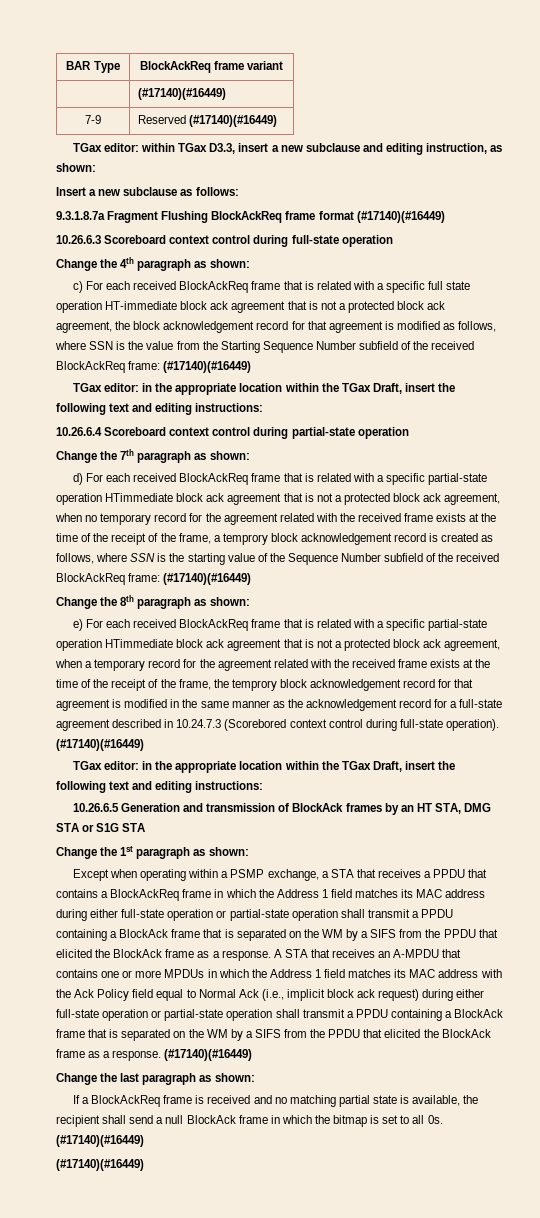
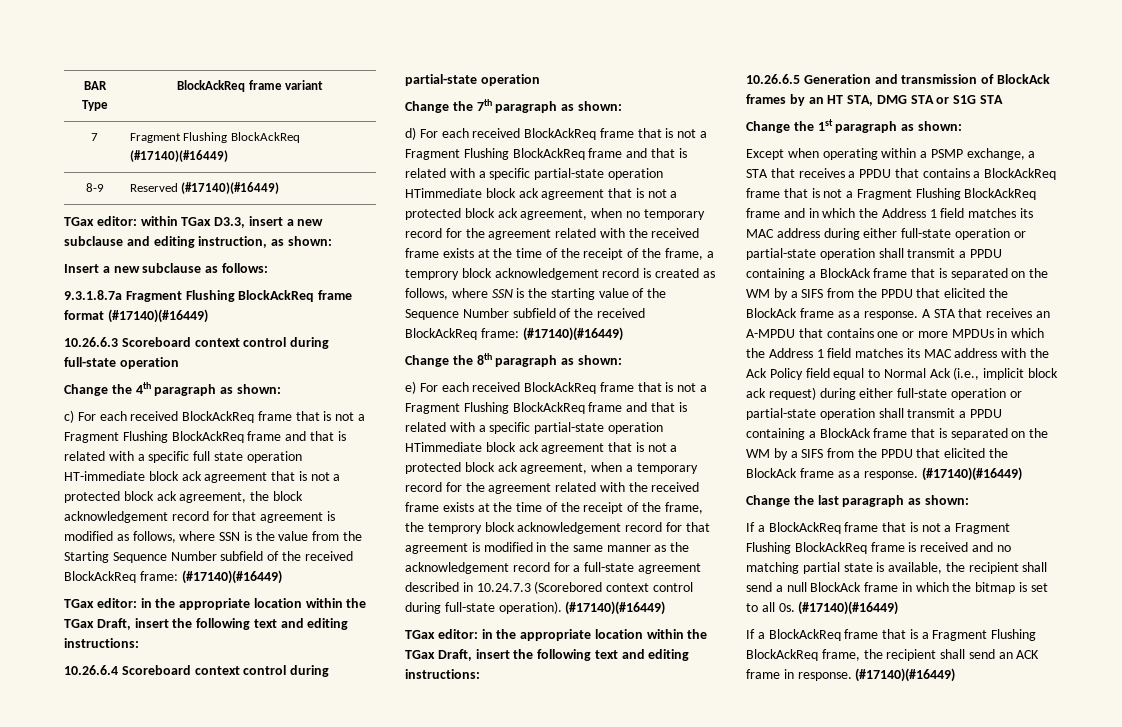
[138,88,227,100] [85,115,101,124] | (#17140)(#16449) // 7-9 -> [91,133,98,141] [129,132,300,143] [129,150,228,162] [85,183,104,192] 7 | Fragment Flushing BlockAckReq (#17140)(#16449) // 8-9
(314, 285) none -> [335,412,366,421] [64,431,346,443] not a Fragment Flushing BlockAckReq frame and that is
(314, 477) none -> [677,129,708,138] [405,148,687,160] not a Fragment Flushing BlockAckReq frame and that is
(314, 623) none -> [677,383,708,392] [405,402,687,414] not a Fragment Flushing BlockAckReq frame and that is
(212, 893) none -> [783,188,1037,200] [746,208,805,218] that is not a Fragment Flushing BlockAckReq frame and
(193, 1099) none -> [882,522,1011,534] [746,542,905,554] that is not a Fragment Flushing BlockAckReq frame
(144, 1141) none -> [746,629,1037,641] [746,649,1040,661] [746,669,852,681] If a BlockAckReq frame that is a Fragment Flushing BlockAckReq frame, the recipient shall send an ACK frame in response.

